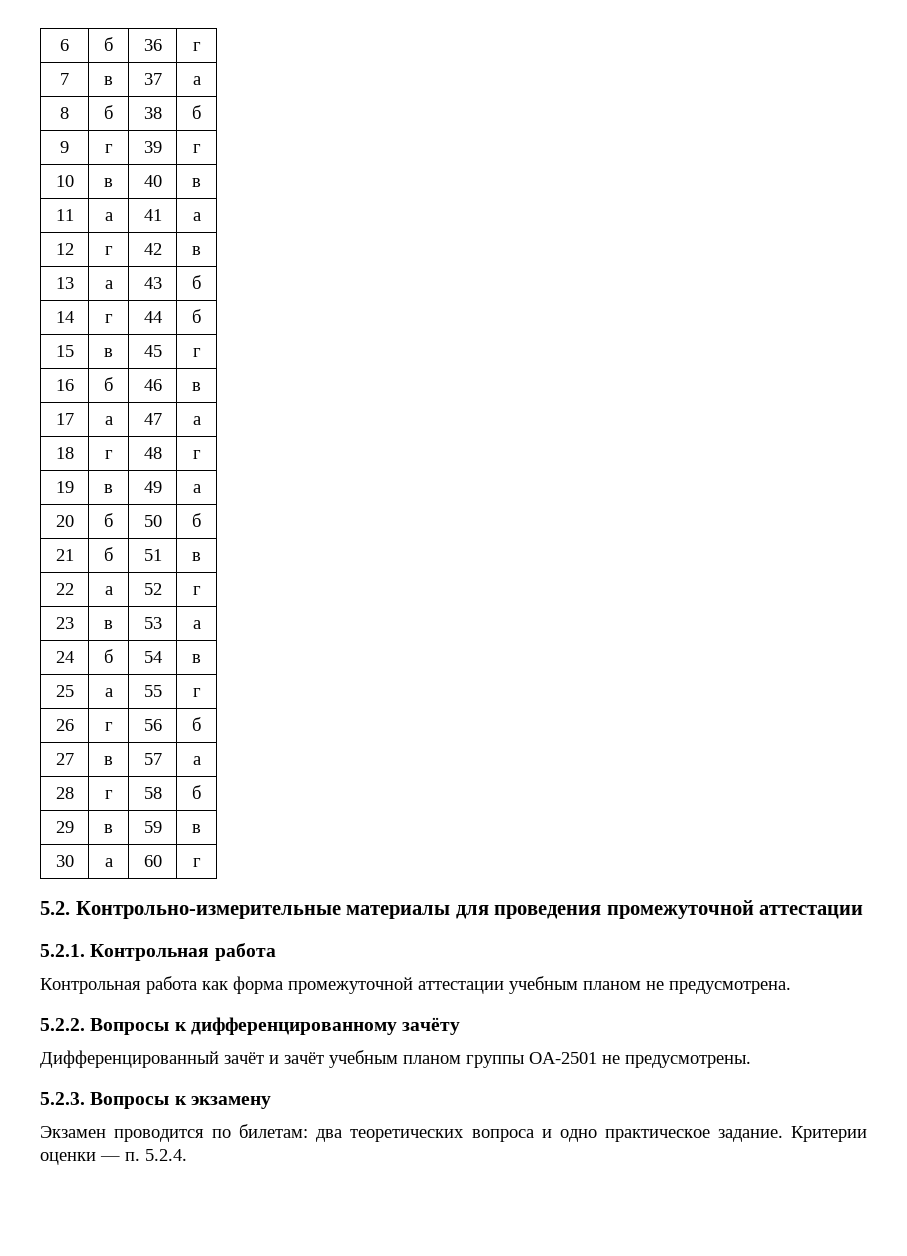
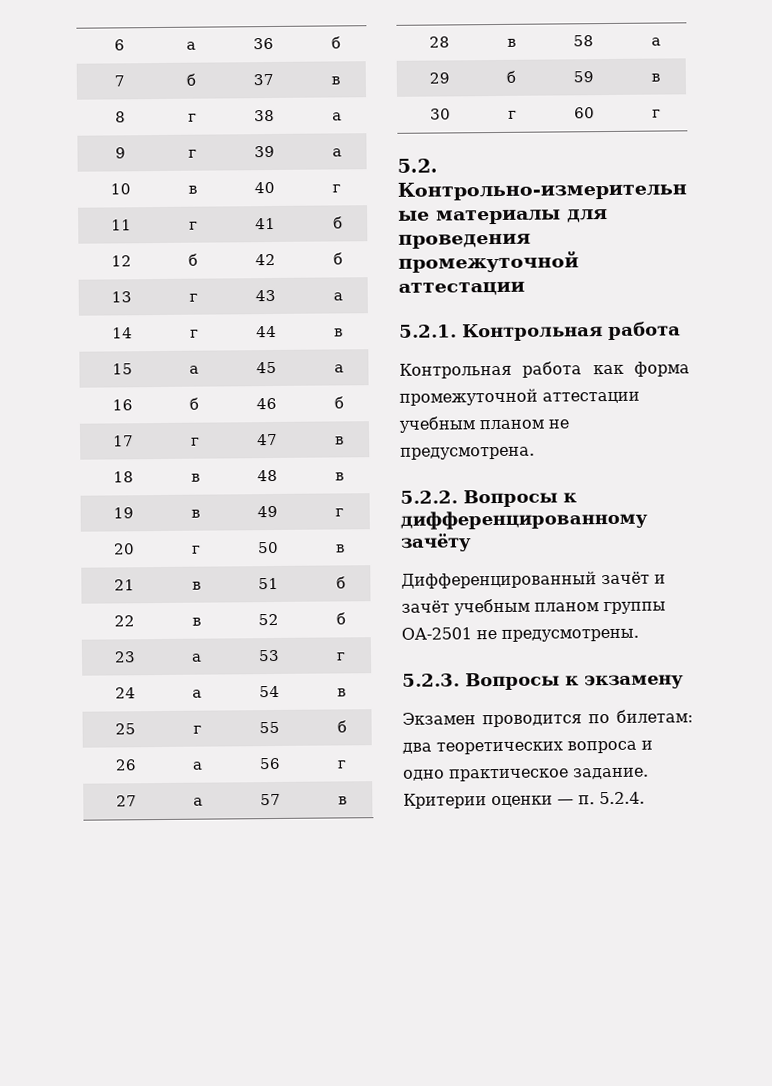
[104,37,113,51] [143,39,162,51] [192,42,201,51] [60,73,69,85] [104,76,113,85] [143,73,162,85] [192,76,201,85] б | 36 | г // 7 | в | 37 | а -> [186,41,196,50] [252,37,274,50] [330,36,341,49] [113,75,125,87] [186,73,196,86] [252,73,274,86] [331,76,340,85] а | 36 | б // 7 | б | 37 | в
[104,105,113,119] б -> [187,113,197,122] г
[192,105,201,119] б -> [331,112,342,121] а
[192,144,201,153] г -> [331,148,342,157] а
[192,178,201,187] в -> [332,184,341,193] г
[104,212,113,221] а -> [188,221,198,230] г
[192,212,201,221] а -> [332,216,343,229] б
[104,246,113,255] г -> [188,253,198,266] б
[192,246,201,255] в -> [332,252,343,265] б
[104,280,113,289] а -> [188,293,198,302] г
[192,275,201,289] б -> [332,292,343,301] а
[192,309,201,323] б -> [334,328,343,337] в
[104,348,113,357] в -> [189,365,199,374] а
[192,348,201,357] г -> [333,364,344,373] а
[192,382,201,391] в -> [333,396,344,409] б
[104,416,113,425] а -> [190,437,200,446] г
[192,416,201,425] а -> [335,436,344,445] в
[104,450,113,459] г -> [190,473,200,482] в
[192,450,201,459] г -> [335,472,344,481] в
[192,484,201,493] а -> [335,508,344,517] г
[104,513,113,527] б -> [191,545,201,554] г
[192,513,201,527] б -> [336,544,345,553] в
[104,547,113,561] б -> [191,581,201,590] в
[192,552,201,561] в -> [335,576,346,589] б
[104,586,113,595] а -> [191,617,201,626] в
[192,586,201,595] г -> [335,612,346,625] б
[104,620,113,629] в -> [191,653,202,662] а
[192,620,201,629] а -> [336,652,346,661] г
[104,649,113,663] б -> [192,689,202,698] а
[104,688,113,697] а -> [192,725,202,734] г
[192,688,201,697] г -> [336,720,347,733] б
[104,722,113,731] г -> [192,761,203,770] а
[192,717,201,731] б -> [337,760,347,769] г
[104,756,113,765] в -> [193,797,203,806] а
[192,756,201,765] а -> [338,796,347,805] в
[104,790,113,799] г -> [506,38,516,47] в
[192,785,201,799] б -> [650,37,661,46] а
[104,824,113,833] в -> [506,70,516,83] б
[104,858,113,867] а -> [507,110,517,119] г

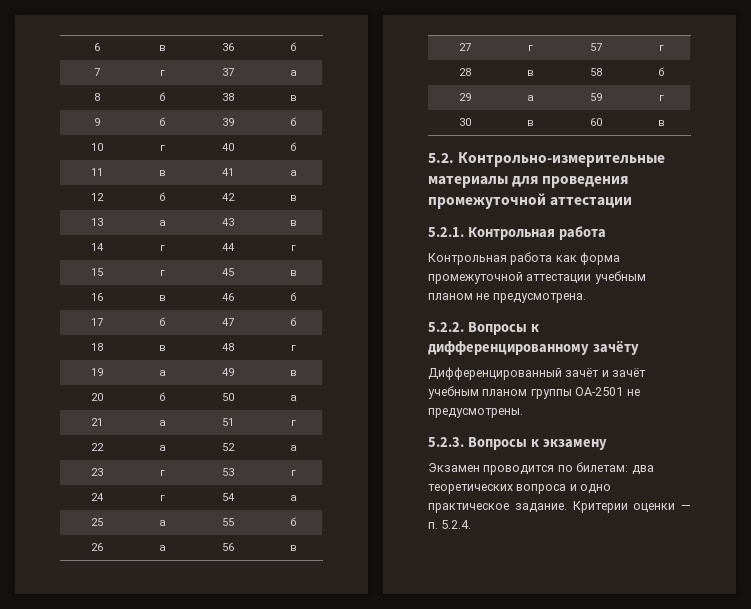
[186,41,196,50] а -> [159,45,166,51] в
[186,73,196,86] б -> [160,70,165,76] г
[331,76,340,85] в -> [290,70,297,76] а
[187,113,197,122] г -> [159,92,166,101] б
[331,112,342,121] а -> [290,95,297,101] в
[187,149,197,158] г -> [159,117,166,126] б
[331,148,342,157] а -> [290,117,297,126] б
[187,185,197,194] в -> [160,145,165,151] г
[332,184,341,193] г -> [290,142,297,151] б
[188,221,198,230] г -> [159,170,166,176] в
[332,216,343,229] б -> [290,170,297,176] а
[332,252,343,265] б -> [290,195,297,201] в
[188,293,198,302] г -> [159,220,166,226] а
[332,292,343,301] а -> [290,220,297,226] в
[334,328,343,337] в -> [291,245,296,251] г
[189,365,199,374] а -> [160,270,165,276] г
[333,364,344,373] а -> [290,270,297,276] в
[189,397,199,410] б -> [159,295,166,301] в
[190,437,200,446] г -> [159,317,166,326] б
[335,436,344,445] в -> [290,317,297,326] б
[335,472,344,481] в -> [291,345,296,351] г
[190,509,200,518] в -> [159,370,166,376] а
[335,508,344,517] г -> [290,370,297,376] в
[191,545,201,554] г -> [159,392,166,401] б
[336,544,345,553] в -> [290,395,297,401] а
[191,581,201,590] в -> [159,420,166,426] а
[335,576,346,589] б -> [291,420,296,426] г
[191,617,201,626] в -> [159,445,166,451] а
[335,612,346,625] б -> [290,445,297,451] а
[191,653,202,662] а -> [160,470,165,476] г
[192,689,202,698] а -> [160,495,165,501] г
[337,688,346,697] в -> [290,495,297,501] а
[192,725,202,734] г -> [159,520,166,526] а
[337,760,347,769] г -> [290,545,297,551] в
[193,797,203,806] а -> [528,45,533,51] г
[338,796,347,805] в -> [659,45,664,51] г
[650,37,661,46] а -> [658,67,665,76] б
[506,70,516,83] б -> [527,95,534,101] а
[651,73,660,82] в -> [659,95,664,101] г
[507,110,517,119] г -> [527,120,534,126] в
[652,109,661,118] г -> [658,120,665,126] в

